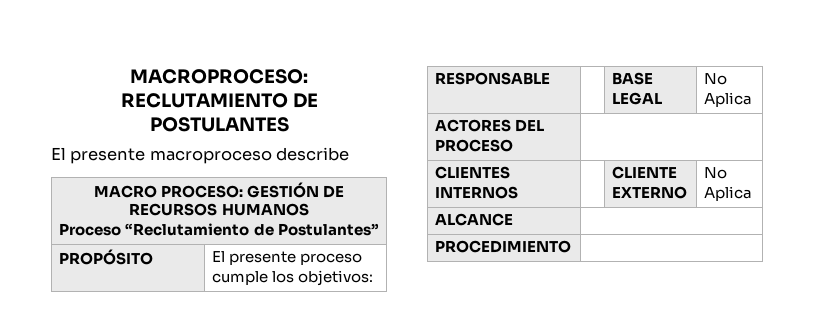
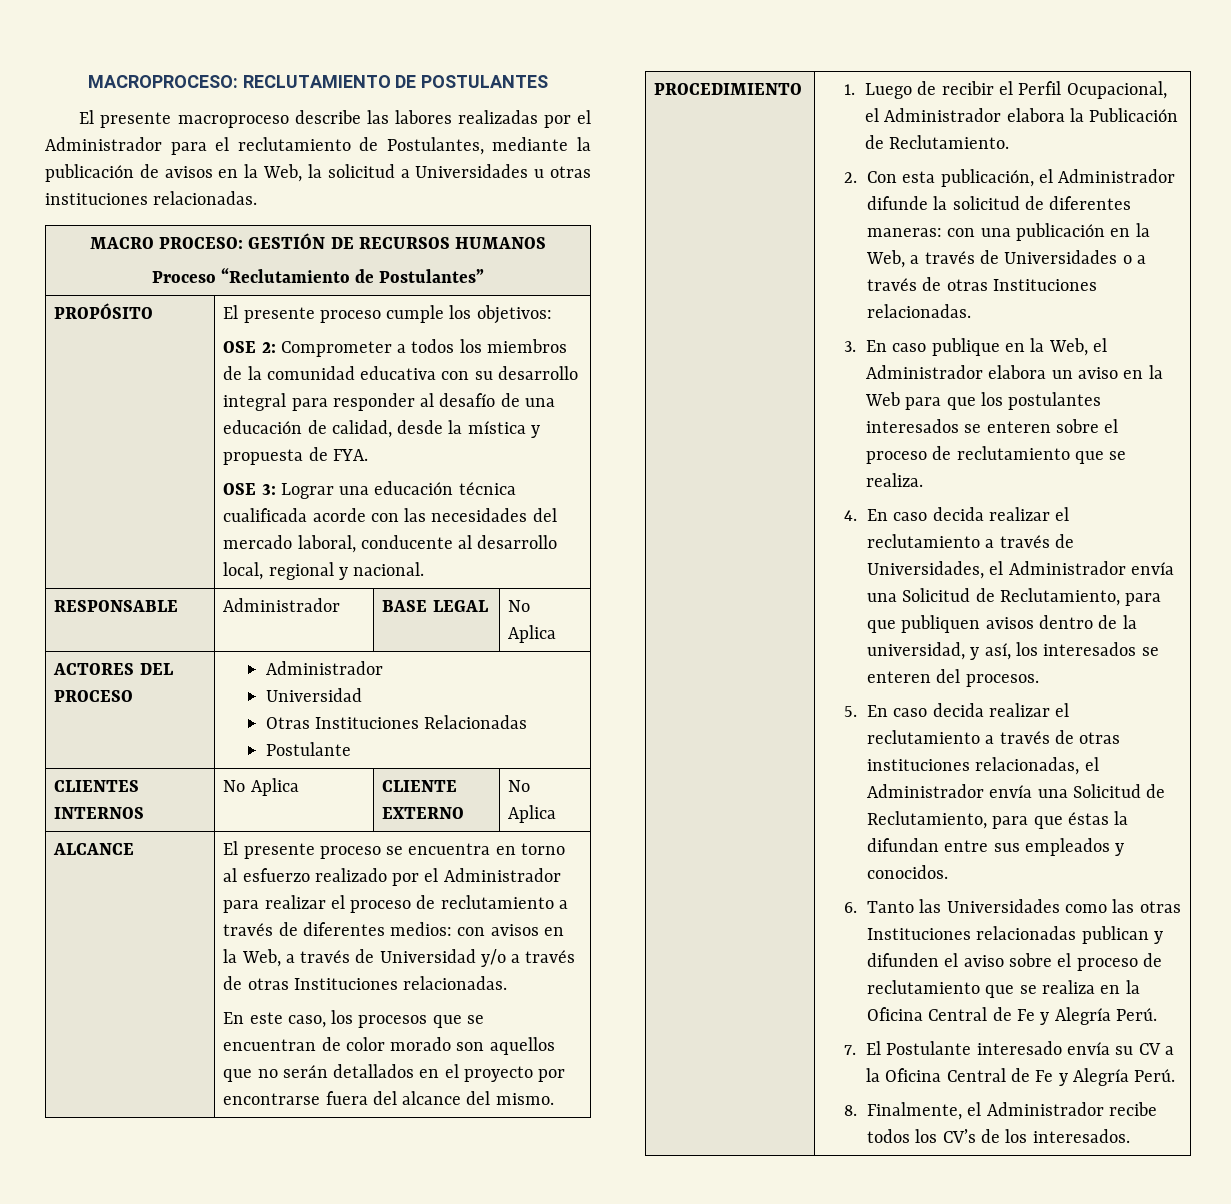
(350, 154) none -> [366,110,591,128] [45,137,591,155] [45,164,591,182] [45,191,258,205] las labores realizadas por el Administrador para el reclutamiento de Postulantes, mediante la publicación de avisos en la Web, la solicitud a Universidades u otras instituciones relacionadas.
(374, 278) none -> [223,339,567,357] [223,366,578,380] [223,393,555,411] [223,420,540,438] [223,447,368,465] [223,481,516,499] [223,508,557,522] [223,535,558,553] [223,562,425,580] // OSE 2: Comprometer a todos los miembros de la comunidad educativa con su desarrollo integral para responder al desafío de una educación de calidad, desde la mística y propuesta de FYA. // OSE 3: Lograr una educación técnica cualificada acorde con las necesidades del mercado laboral, conducente al desarrollo local, regional y nacional.
(550, 78) none -> [223,598,341,612] Administrador
(513, 145) none -> [265,661,383,675] [265,688,362,702] [265,715,528,729] [265,742,351,756] Administrador // Universidad // Otras Instituciones Relacionadas // Postulante
(518, 192) none -> [223,778,299,796] No Aplica
[434,240,571,253] // PROCEDIMIENTO | -> [223,841,565,859] [223,868,561,886] [223,895,568,913] [223,922,564,936] [223,949,576,967] [223,976,508,990] [223,1010,484,1028] [223,1037,555,1055] [223,1064,566,1082] [223,1091,554,1105] [654,83,803,95] [844,81,1167,99] [865,108,1179,122] [865,135,1010,149] [844,169,1176,187] [867,196,1132,210] [867,223,1150,241] [866,250,1146,268] [867,277,1098,291] [867,304,972,318] [844,338,1107,356] [866,365,1163,379] [865,392,1102,410] [866,419,1119,433] [866,446,1127,464] [866,473,924,487] [844,507,1070,521] [867,534,1075,548] [867,561,1175,579] [867,588,1162,606] [867,615,1137,633] [867,642,1159,660] [867,669,1039,687] [844,703,1070,717] [867,730,1121,744] [867,757,1099,775] [867,784,1166,798] [867,811,1129,829] [867,838,1125,856] [867,865,949,879] [844,899,1181,913] [867,926,1164,944] [867,953,1162,971] [867,980,1140,998] [867,1007,1157,1025] [844,1041,1174,1055] [866,1068,1176,1086] [844,1102,1158,1120] [867,1129,1130,1143] El presente proceso se encuentra en torno al esfuerzo realizado por el Administrador para realizar el proceso de reclutamiento a través de diferentes medios: con avisos en la Web, a través de Universidad y/o a través de otras Instituciones relacionadas. // En este caso, los procesos que se encuentran de color morado son aquellos que no serán detallados en el proyecto por encontrarse fuera del alcance del mismo. // PROCEDIMIENTO | 1. Luego de recibir el Perfil Ocupacional, el Administrador elabora la Publicación de Reclutamiento. // 2. Con esta publicación, el Administrador difunde la solicitud de diferentes maneras: con una publicación en la Web, a través de Universidades o a través de otras Instituciones relacionadas. // 3. En caso publique en la Web, el Administrador elabora un aviso en la Web para que los postulantes interesados se enteren sobre el proceso de reclutamiento que se realiza. // 4. En caso decida realizar el reclutamiento a través de Universidades, el Administrador envía una Solicitud de Reclutamiento, para que publiquen avisos dentro de la universidad, y así, los interesados se enteren del procesos. // 5. En caso decida realizar el reclutamiento a través de otras instituciones relacionadas, el Administrador envía una Solicitud de Reclutamiento, para que éstas la difundan entre sus empleados y conocidos. // 6. Tanto las Universidades como las otras Instituciones relacionadas publican y difunden el aviso sobre el proceso de reclutamiento que se realiza en la Oficina Central de Fe y Alegría Perú. // 7. El Postulante interesado envía su CV a la Oficina Central de Fe y Alegría Perú. // 8. Finalmente, el Administrador recibe todos los CV’s de los interesados.

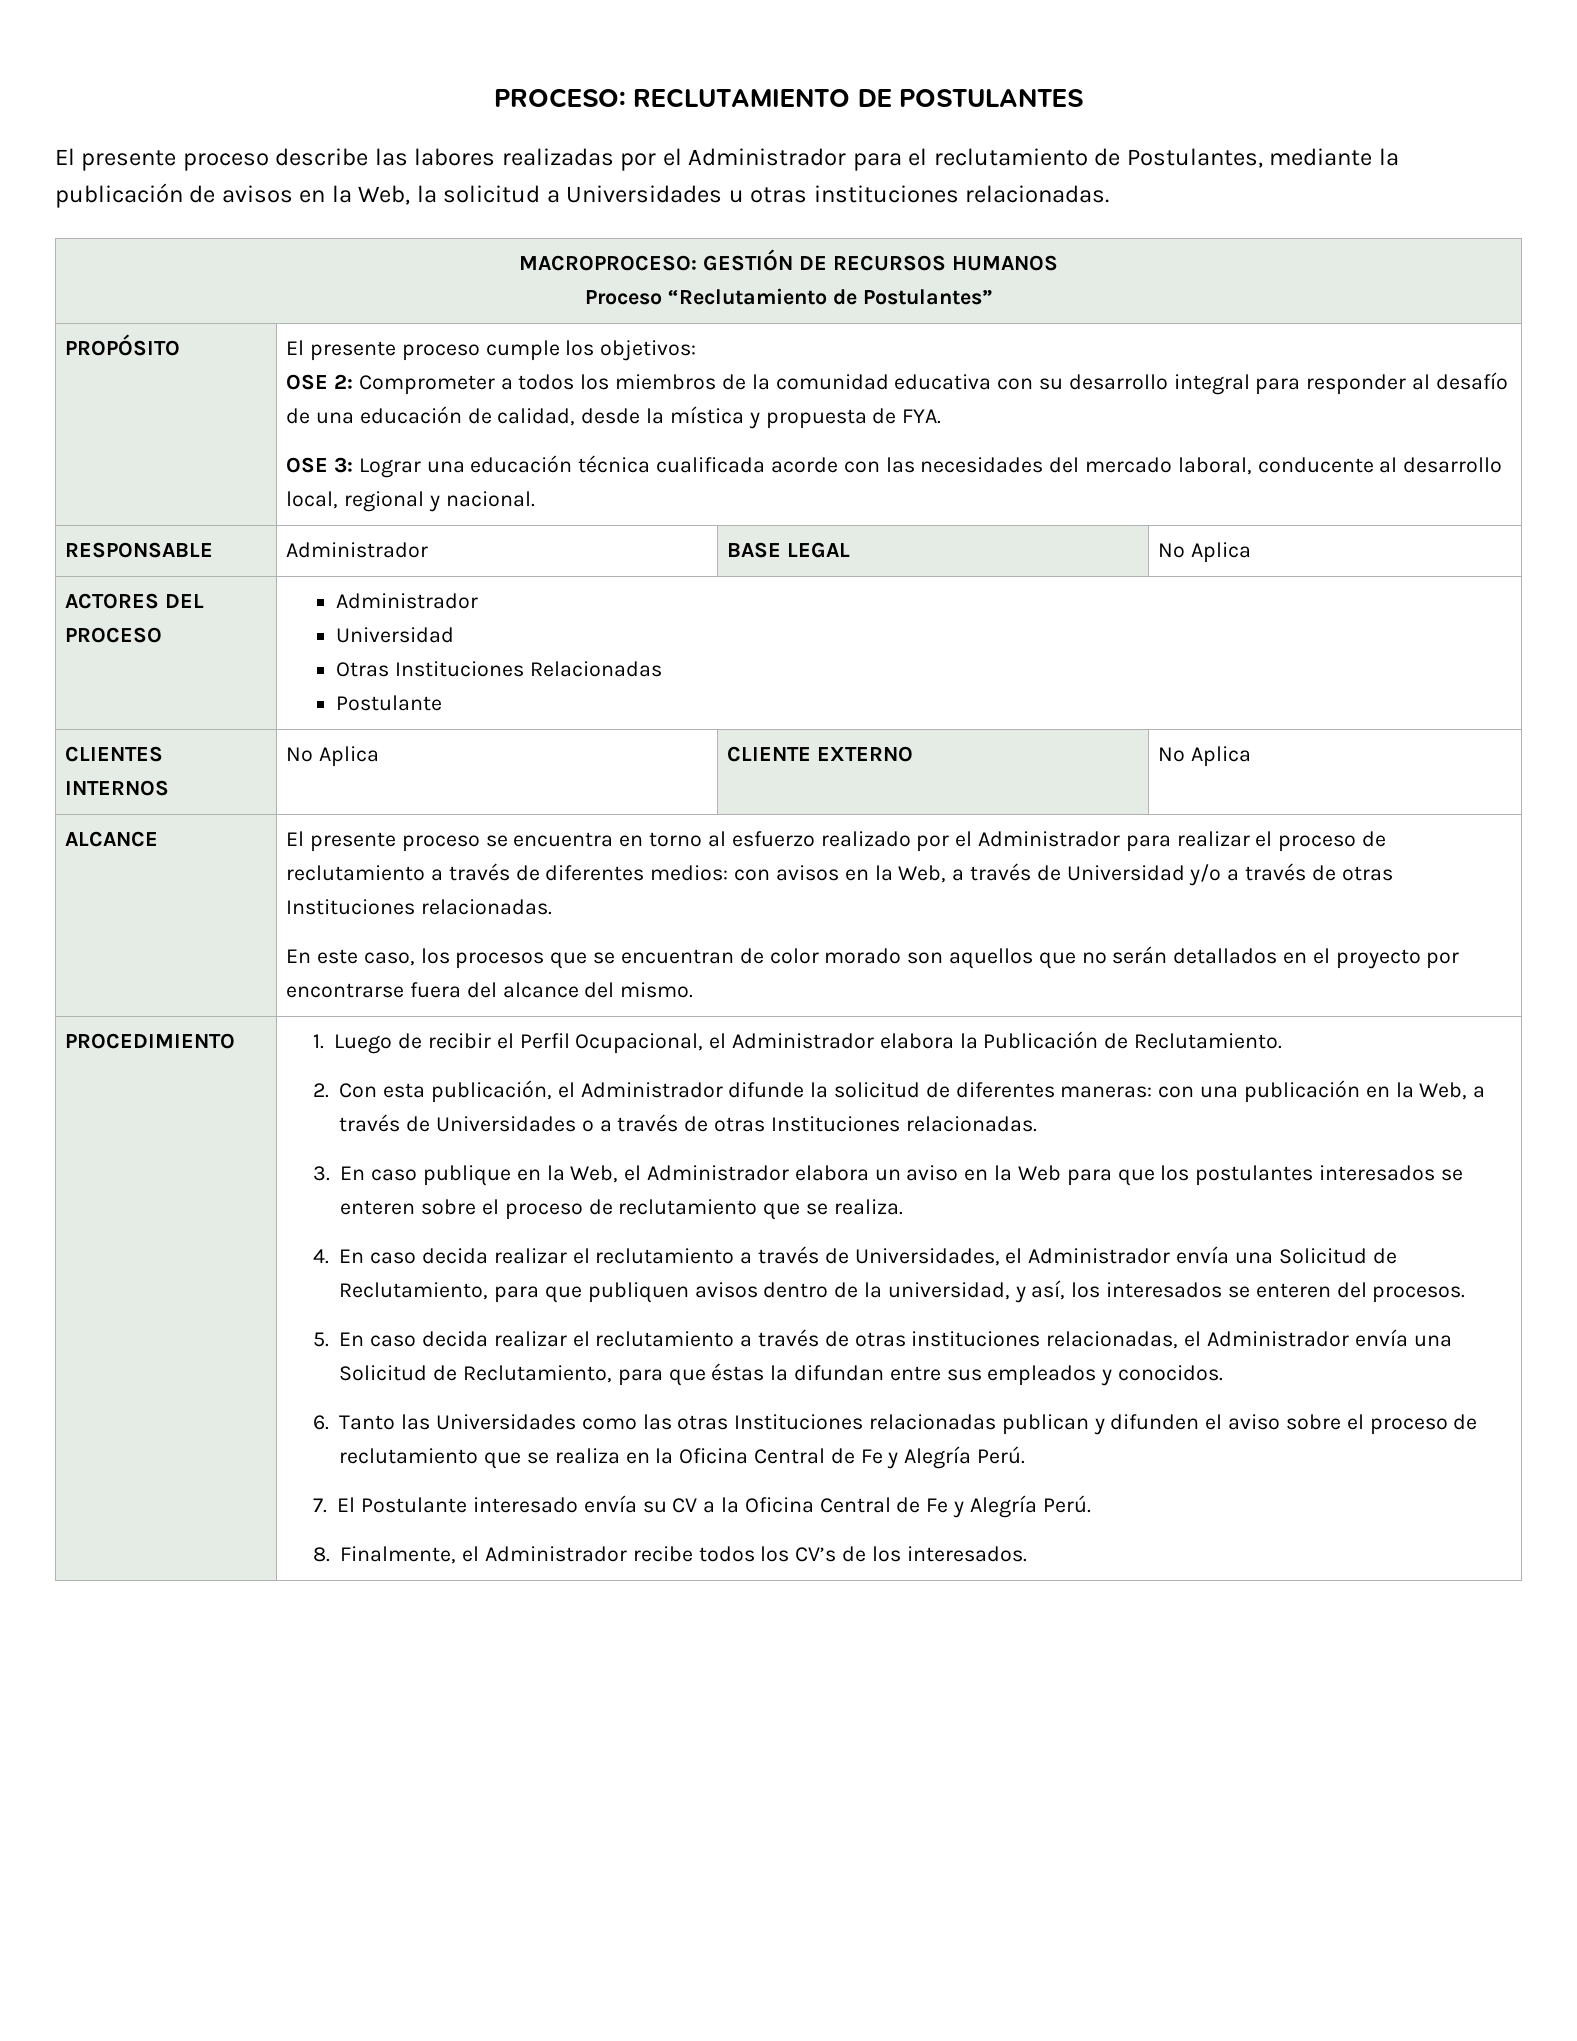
[87,75,238,88] MACROPROCESO: -> [494,88,627,108] PROCESO:
[177,115,289,128] macroproceso -> [182,153,269,171] proceso
[89,237,244,249] MACRO PROCESO: -> [519,255,698,271] MACROPROCESO:

